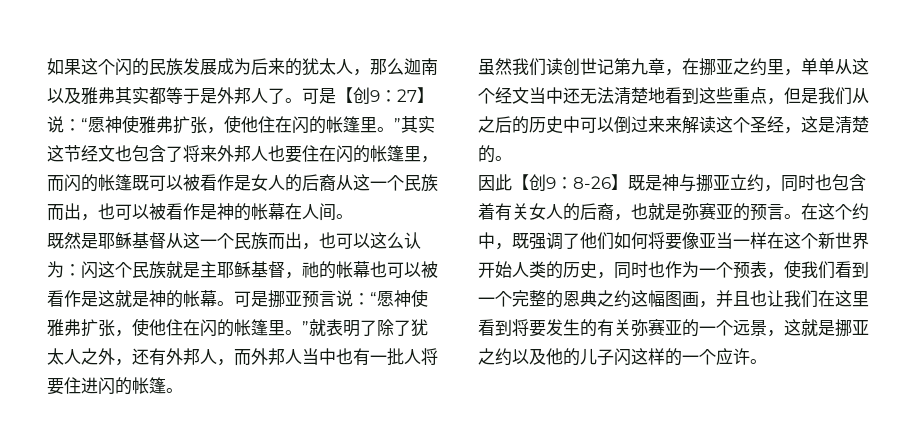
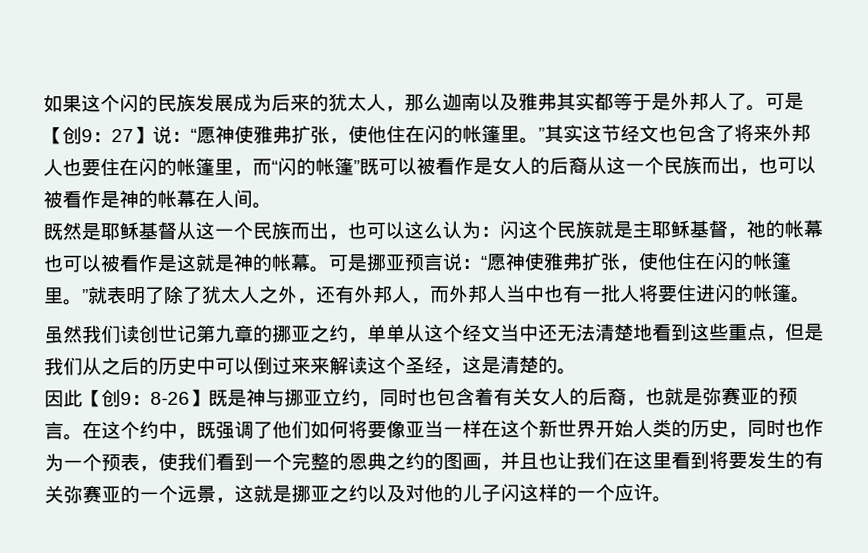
[64,174,132,192] 闪的帐篷 -> [271,157,360,176] “闪的帐篷”
[665,58,784,76] ，在挪亚之约里 -> [253,324,349,343] 的挪亚之约
[631,290,665,307] 这幅 -> [424,451,444,471] 的
(546, 356) none -> [405,484,425,503] 对

